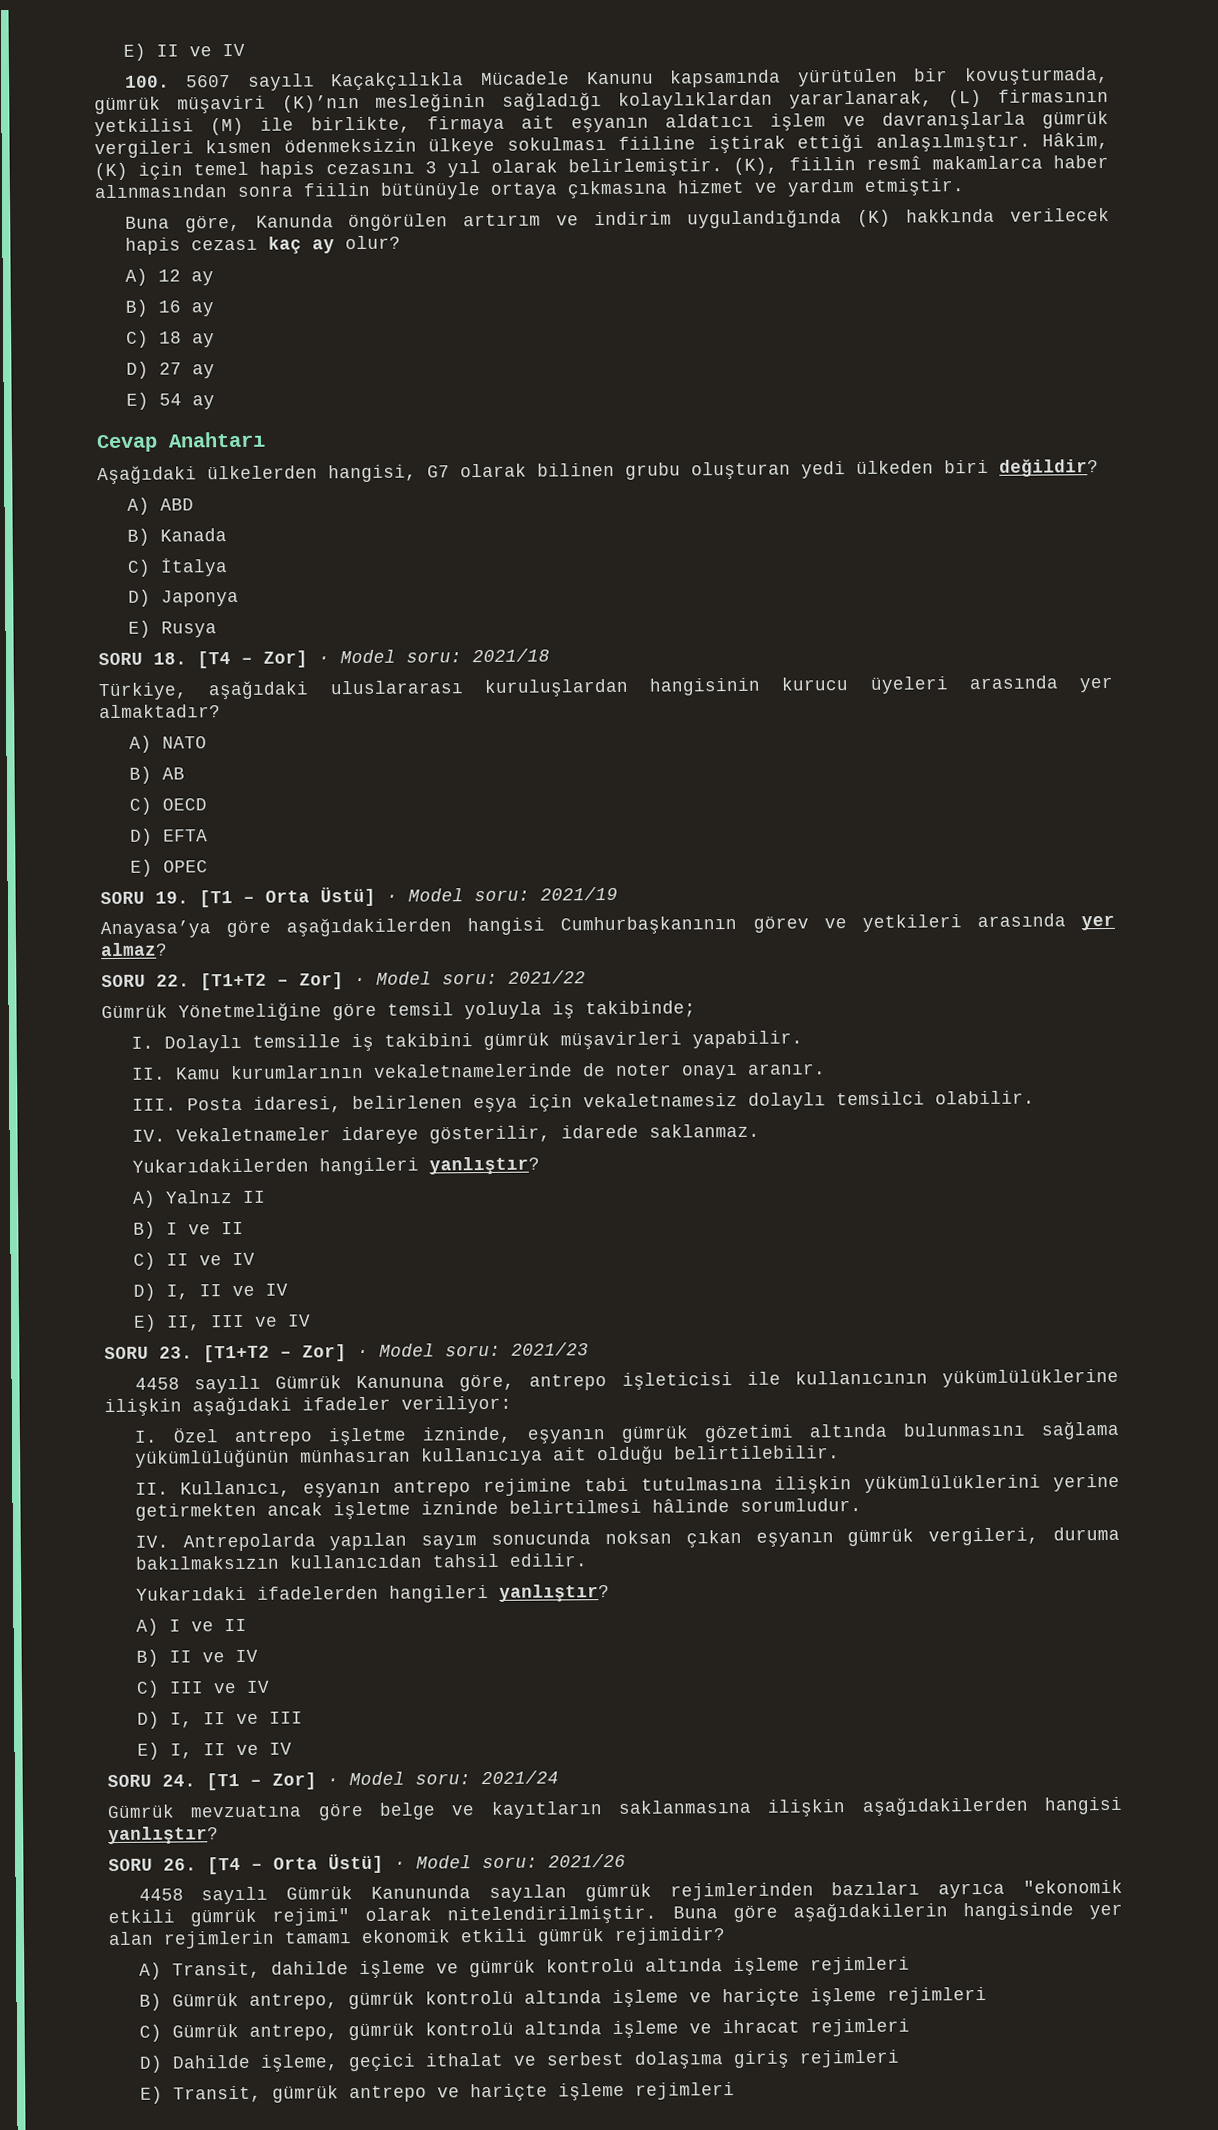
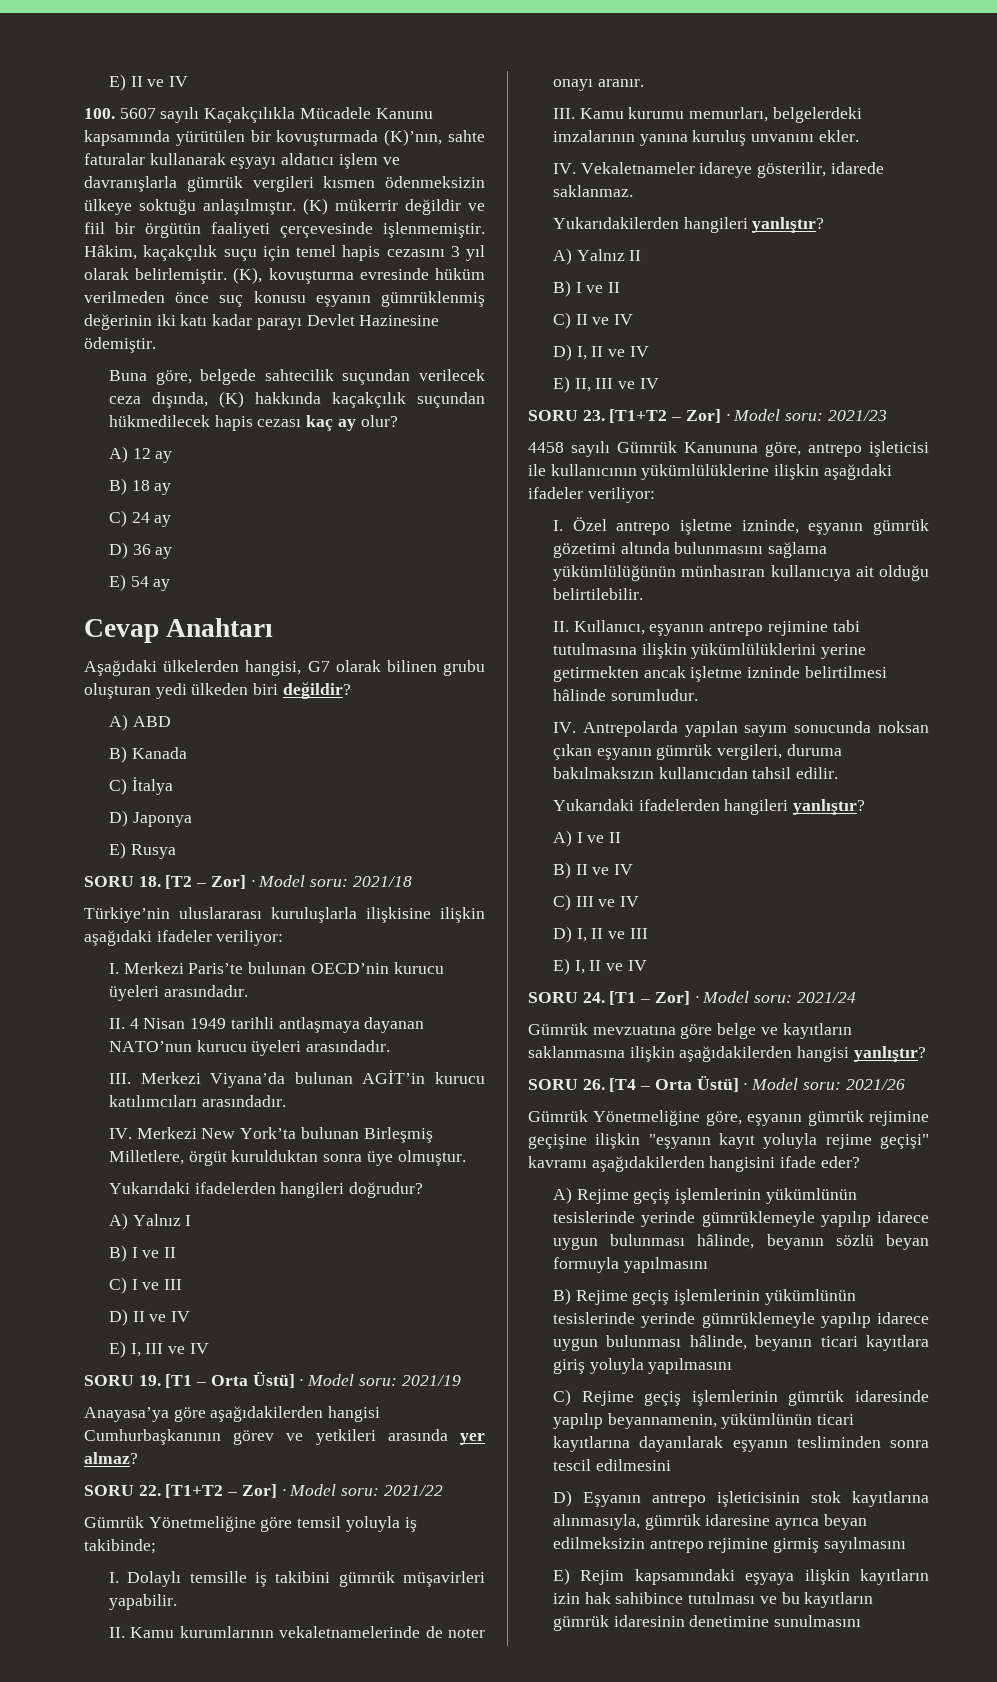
[965,66,1109,86] [94,88,1109,115] [94,115,650,137] kovuşturmada, gümrük müşaviri (K)’nın mesleğinin sağladığı kolaylıklardan yararlanarak, (L) firmasının yetkilisi (M) ile birlikte, firmaya ait eşyanın -> [276,129,486,146] [84,153,277,169] kovuşturmada (K)’nın, sahte faturalar kullanarak eşyayı
[506,131,1109,154] [94,162,128,181] sokulması fiiline iştirak ettiği anlaşılmıştır. Hâkim, (K) -> [139,198,485,215] [84,222,485,238] [84,245,257,261] soktuğu anlaşılmıştır. (K) mükerrir değildir ve fiil bir örgütün faaliyeti çerçevesinde işlenmemiştir. Hâkim, kaçakçılık suçu
[788,154,1109,171] [94,178,965,200] [124,207,1110,233] fiilin resmî makamlarca haber alınmasından sonra fiilin bütünüyle ortaya çıkmasına hizmet ve yardım etmiştir. // Buna göre, Kanunda öngörülen artırım ve indirim uygulandığında (K) hakkında verilecek -> [268,268,485,284] [84,291,485,307] [84,314,440,330] [84,337,156,353] [109,369,486,385] [109,391,485,408] [109,415,211,427] kovuşturma evresinde hüküm verilmeden önce suç konusu eşyanın gümrüklenmiş değerinin iki katı kadar parayı Devlet Hazinesine ödemiştir. // Buna göre, belgede sahtecilik suçundan verilecek ceza dışında, (K) hakkında kaçakçılık suçundan hükmedilecek
[157,300,181,313] 16 -> [131,480,150,491] 18
[158,331,182,344] 18 -> [131,512,150,523] 24
[158,362,182,375] 27 -> [132,544,151,555] 36
[197,651,231,669] [T4 -> [165,875,193,889] [T2
[98,675,1114,701] [99,704,221,719] [128,735,207,753] [128,766,185,784] [128,797,207,815] [129,828,208,846] [129,859,208,877] Türkiye, aşağıdaki uluslararası kuruluşlardan hangisinin kurucu üyeleri arasında yer almaktadır? // A) NATO // B) AB // C) OECD // D) EFTA // E) OPEC -> [84,907,485,923] [84,930,284,946] [109,962,444,974] [109,985,248,1001] [109,1017,425,1033] [109,1040,391,1056] [109,1070,486,1088] [109,1095,286,1107] [109,1127,433,1143] [109,1150,466,1166] [109,1182,424,1198] [109,1213,192,1230] [109,1245,177,1262] [109,1277,183,1294] [109,1309,191,1326] [109,1341,209,1358] Türkiye’nin uluslararası kuruluşlarla ilişkisine ilişkin aşağıdaki ifadeler veriliyor: // I. Merkezi Paris’te bulunan OECD’nin kurucu üyeleri arasındadır. // II. 4 Nisan 1949 tarihli antlaşmaya dayanan NATO’nun kurucu üyeleri arasındadır. // III. Merkezi Viyana’da bulunan AGİT’in kurucu katılımcıları arasındadır. // IV. Merkezi New York’ta bulunan Birleşmiş Milletlere, örgüt kurulduktan sonra üye olmuştur. // Yukarıdaki ifadelerden hangileri doğrudur? // A) Yalnız I // B) I ve II // C) I ve III // D) II ve IV // E) I, III ve IV
[186,1090,1035,1113] Posta idaresi, belirlenen eşya için vekaletnamesiz dolaylı temsilci olabilir. -> [579,107,862,123] [553,130,859,146] Kamu kurumu memurları, belgelerdeki imzalarının yanına kuruluş unvanını ekler.
[138,1879,1123,1905] [108,1902,1123,1927] [108,1927,726,1949] [138,1956,910,1980] [138,1986,987,2011] [138,2018,910,2042] [138,2049,900,2073] [139,2082,735,2104] 4458 sayılı Gümrük Kanununda sayılan gümrük rejimlerinden bazıları ayrıca "ekonomik etkili gümrük rejimi" olarak nitelendirilmiştir. Buna göre aşağıdakilerin hangisinde yer alan rejimlerin tamamı ekonomik etkili gümrük rejimidir? // A) Transit, dahilde işleme ve gümrük kontrolü altında işleme rejimleri // B) Gümrük antrepo, gümrük kontrolü altında işleme ve hariçte işleme rejimleri // C) Gümrük antrepo, gümrük kontrolü altında işleme ve ihracat rejimleri // D) Dahilde işleme, geçici ithalat ve serbest dolaşıma giriş rejimleri // E) Transit, gümrük antrepo ve hariçte işleme rejimleri -> [528,1110,929,1126] [528,1133,929,1149] [528,1156,860,1172] [553,1187,857,1204] [553,1211,930,1227] [553,1234,929,1250] [553,1257,708,1273] [553,1288,856,1305] [553,1312,930,1328] [553,1335,929,1351] [553,1358,733,1374] [553,1389,929,1406] [553,1413,855,1429] [553,1436,930,1452] [553,1459,671,1471] [553,1490,929,1507] [553,1514,867,1530] [553,1537,906,1553] [553,1568,929,1585] [553,1592,874,1608] [553,1615,862,1631] Gümrük Yönetmeliğine göre, eşyanın gümrük rejimine geçişine ilişkin "eşyanın kayıt yoluyla rejime geçişi" kavramı aşağıdakilerden hangisini ifade eder? // A) Rejime geçiş işlemlerinin yükümlünün tesislerinde yerinde gümrüklemeyle yapılıp idarece uygun bulunması hâlinde, beyanın sözlü beyan formuyla yapılmasını // B) Rejime geçiş işlemlerinin yükümlünün tesislerinde yerinde gümrüklemeyle yapılıp idarece uygun bulunması hâlinde, beyanın ticari kayıtlara giriş yoluyla yapılmasını // C) Rejime geçiş işlemlerinin gümrük idaresinde yapılıp beyannamenin, yükümlünün ticari kayıtlarına dayanılarak eşyanın tesliminden sonra tescil edilmesini // D) Eşyanın antrepo işleticisinin stok kayıtlarına alınmasıyla, gümrük idaresine ayrıca beyan edilmeksizin antrepo rejimine girmiş sayılmasını // E) Rejim kapsamındaki eşyaya ilişkin kayıtların izin hak sahibince tutulması ve bu kayıtların gümrük idaresinin denetimine sunulmasını

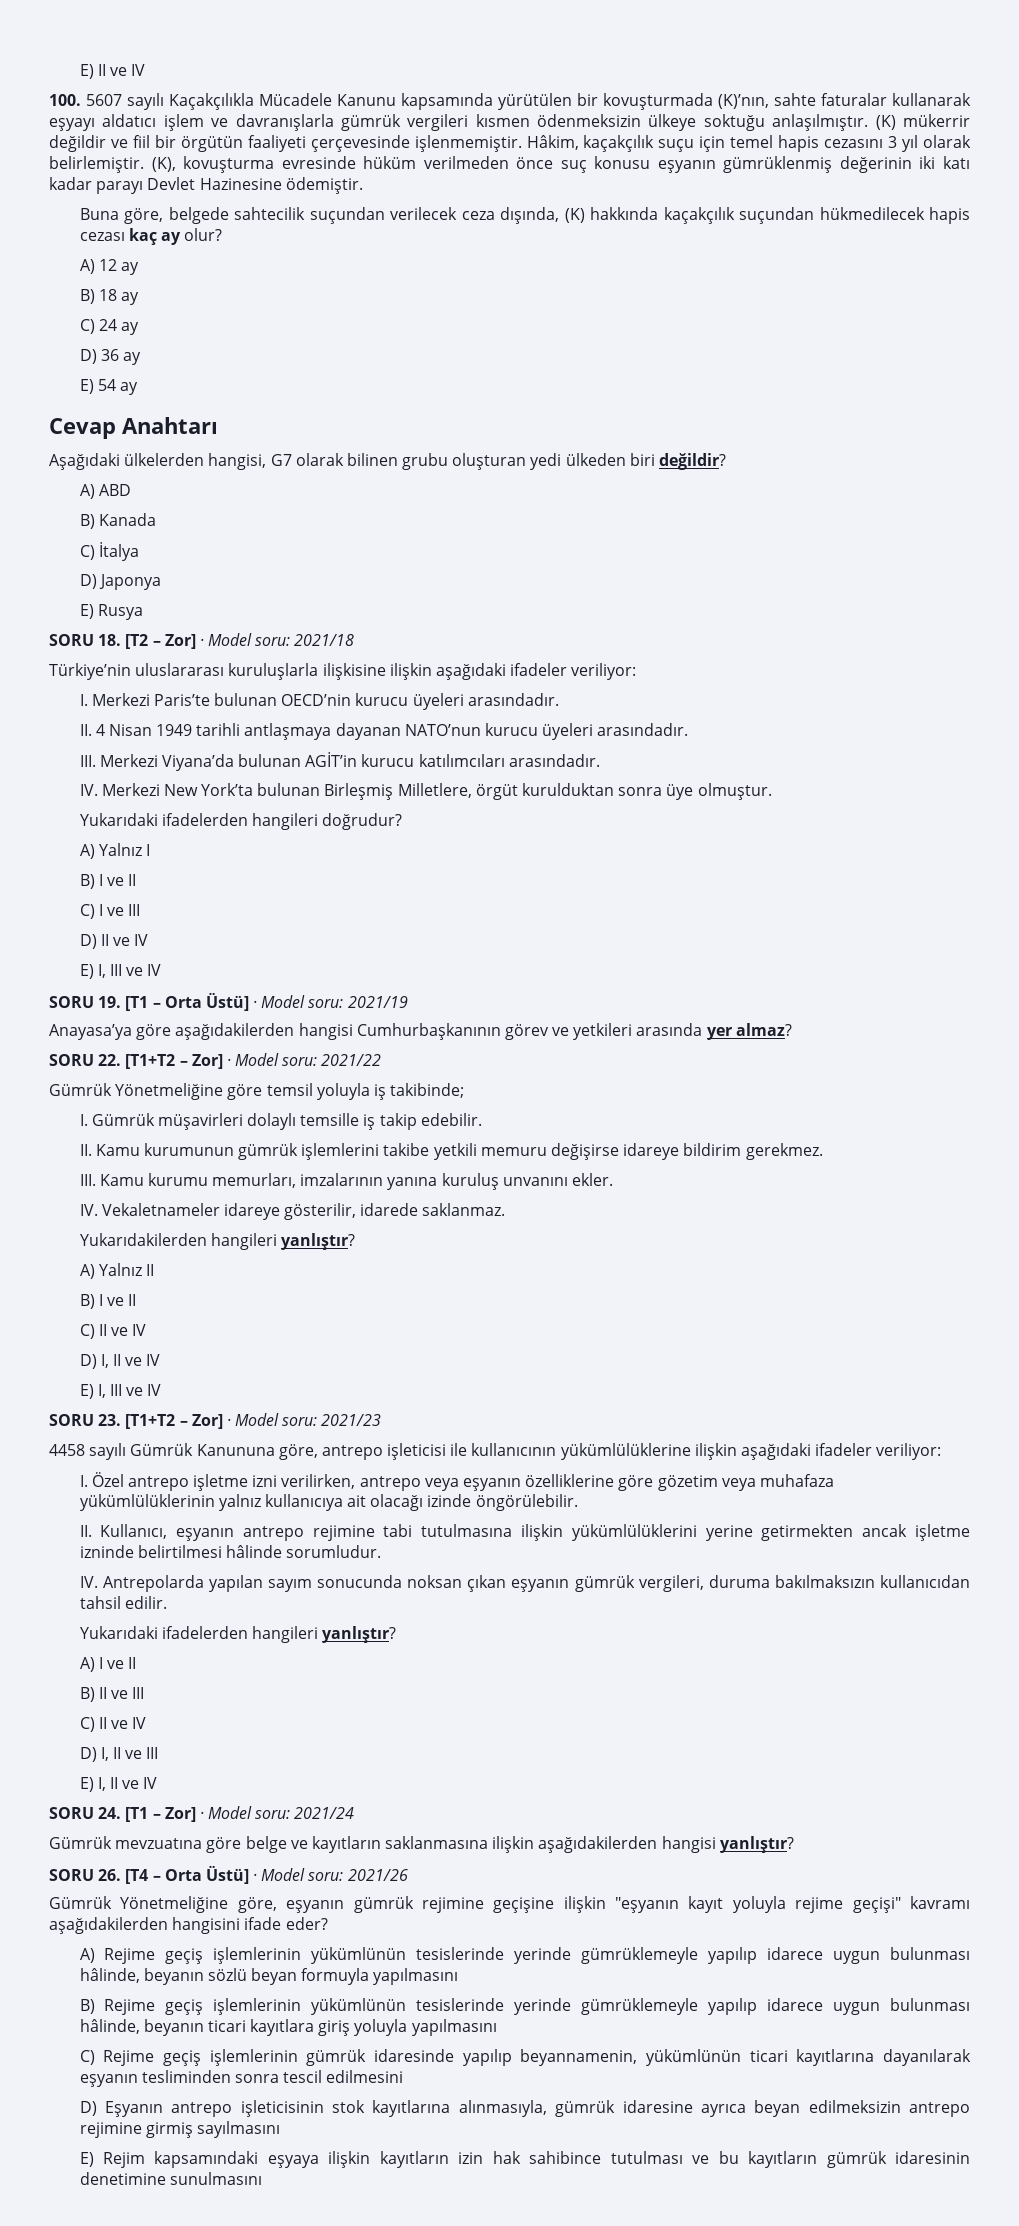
[127,1571,485,1587] [109,1594,178,1610] [109,1626,485,1638] [553,79,644,91] Dolaylı temsille iş takibini gümrük müşavirleri yapabilir. // II. Kamu kurumlarının vekaletnamelerinde de noter onayı aranır. -> [91,1113,482,1130] [79,1143,823,1160] Gümrük müşavirleri dolaylı temsille iş takip edebilir. // II. Kamu kurumunun gümrük işlemlerini takibe yetkili memuru değişirse idareye bildirim gerekmez.
[772,107,862,123] belgelerdeki -> (297, 1180) none
[574,378,591,392] II, -> [97,1384,106,1398] I,
[741,519,929,535] [553,542,828,558] [553,565,929,581] [553,588,644,600] izninde, eşyanın gümrük gözetimi altında bulunmasını sağlama yükümlülüğünün münhasıran kullanıcıya ait olduğu belirtilebilir. -> [252,1474,834,1491] [79,1494,578,1511] izni verilirken, antrepo veya eşyanın özelliklerine göre gözetim veya muhafaza yükümlülüklerinin yalnız kullanıcıya ait olacağı izinde öngörülebilir.
[614,864,634,875] [553,894,594,911] IV // C) III -> [132,1687,145,1699] [79,1717,107,1732] III // C) II

